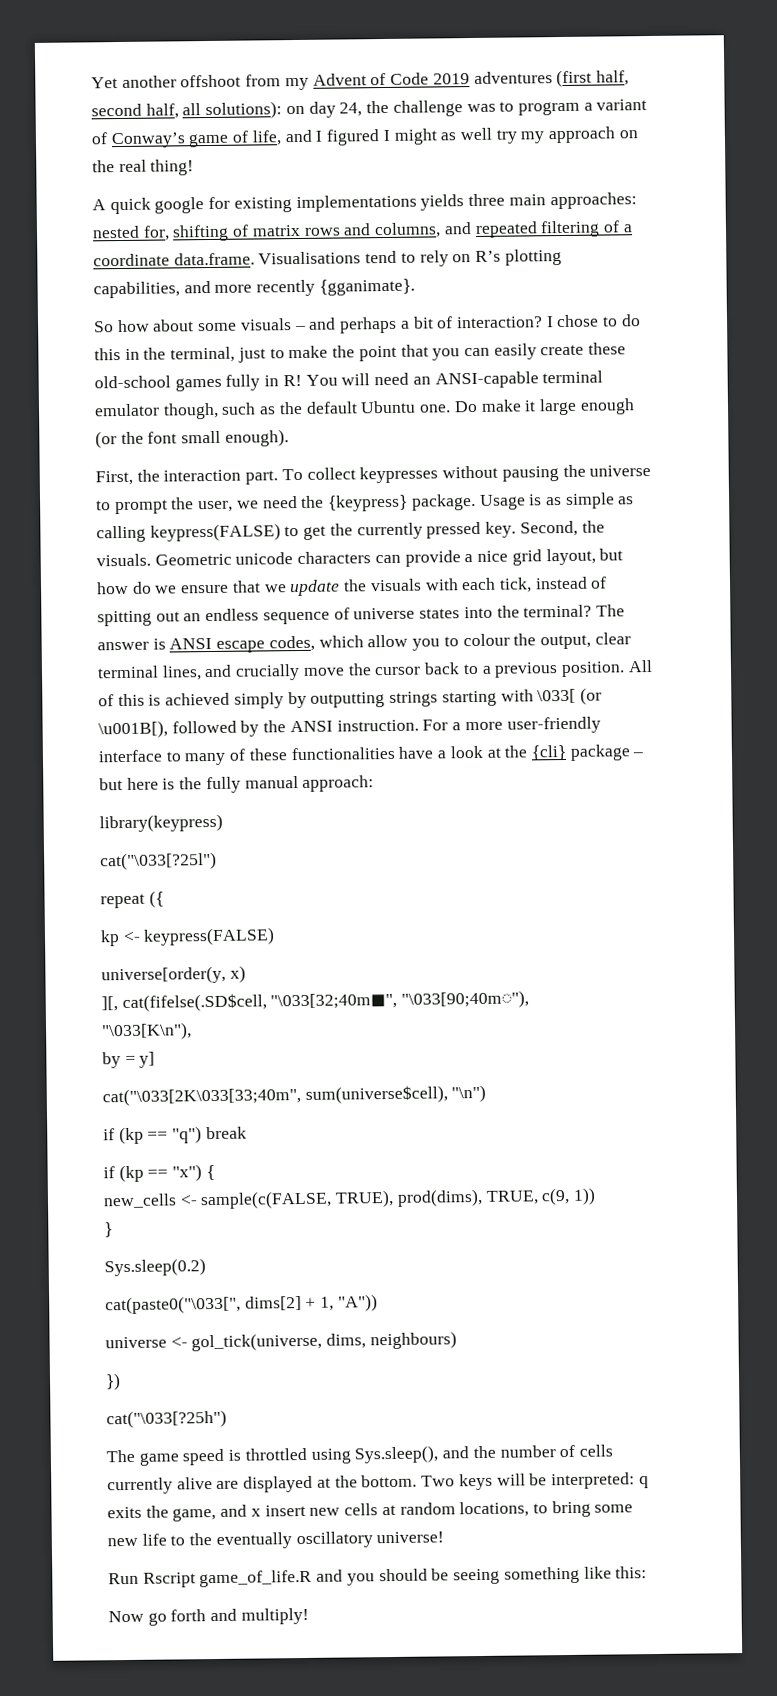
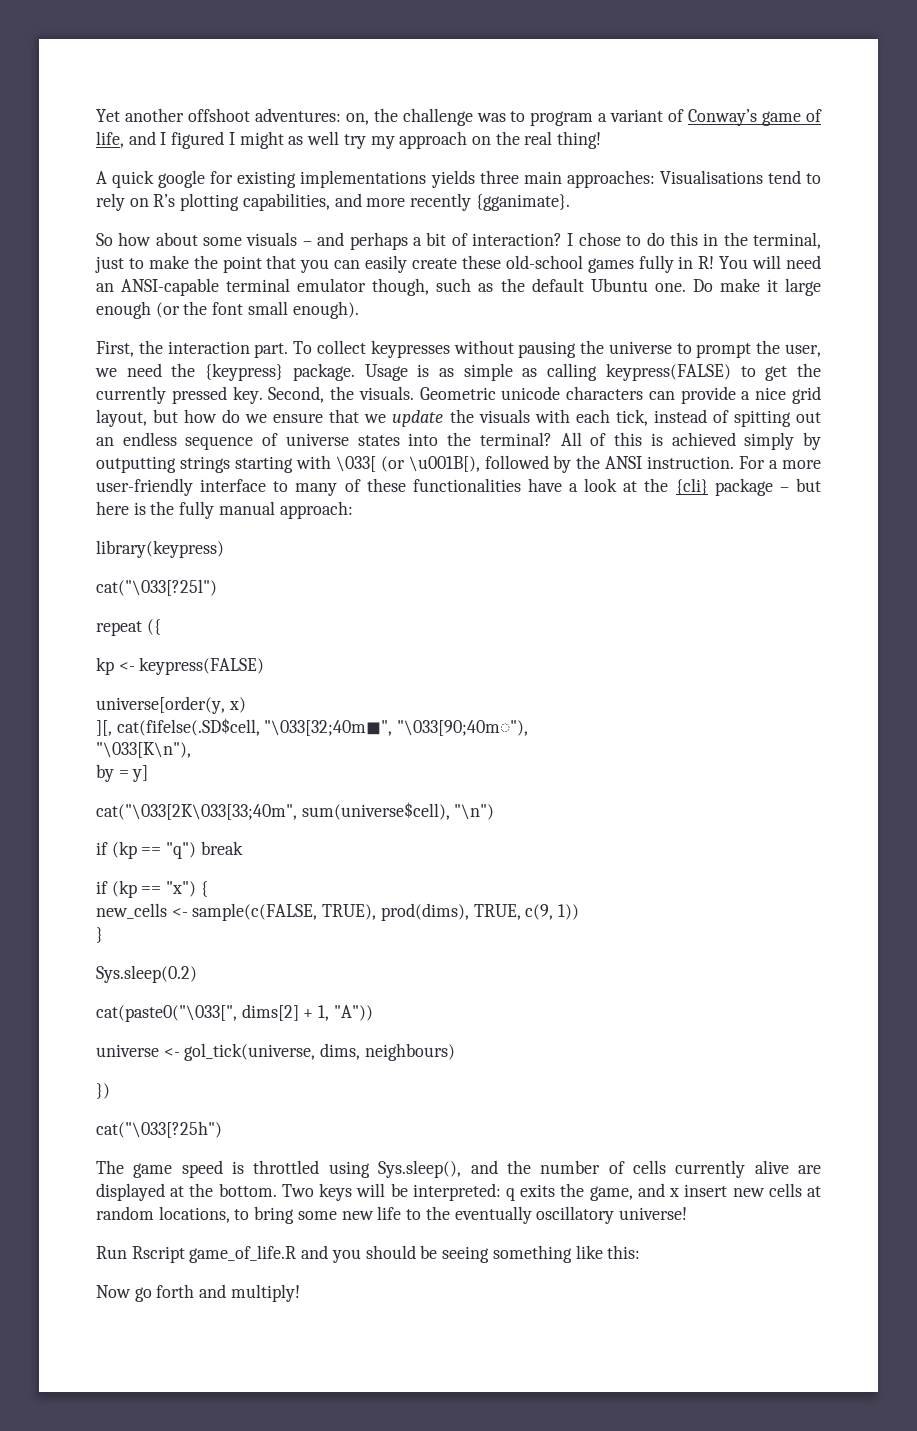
[245,69,629,91] [91,101,363,120] from my Advent of Code 2019 adventures (first half, second half, all solutions): on day 24, -> [254,108,369,125] adventures: on,
[92,220,633,242] [93,252,255,267] nested for, shifting of matrix rows and columns, and repeated filtering of a coordinate data.frame. -> (655, 179) none
[595,604,625,617] [97,632,631,653] [97,661,625,681] The answer is ANSI escape codes, which allow you to colour the output, clear terminal lines, and crucially move the cursor back to a previous position. -> (552, 439) none

